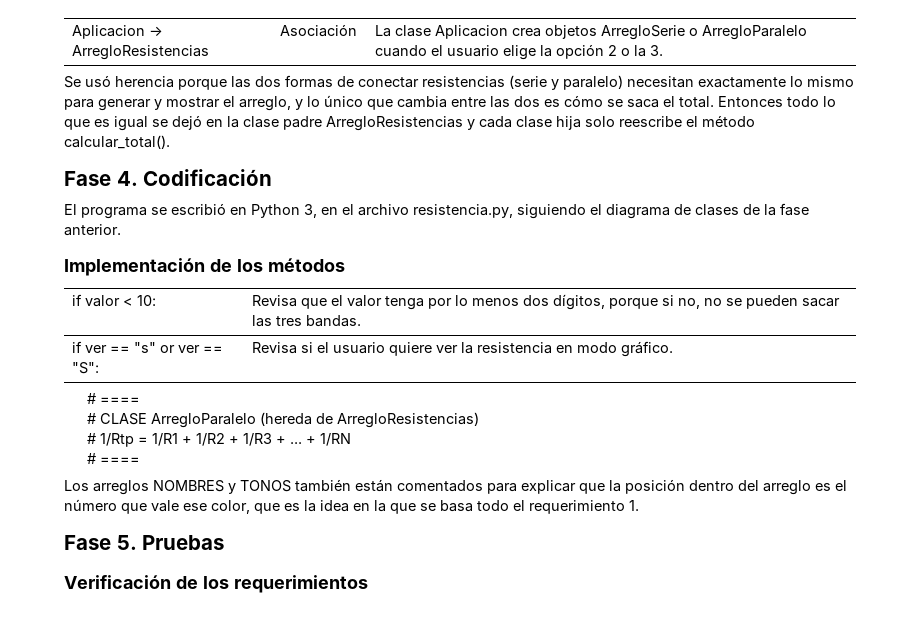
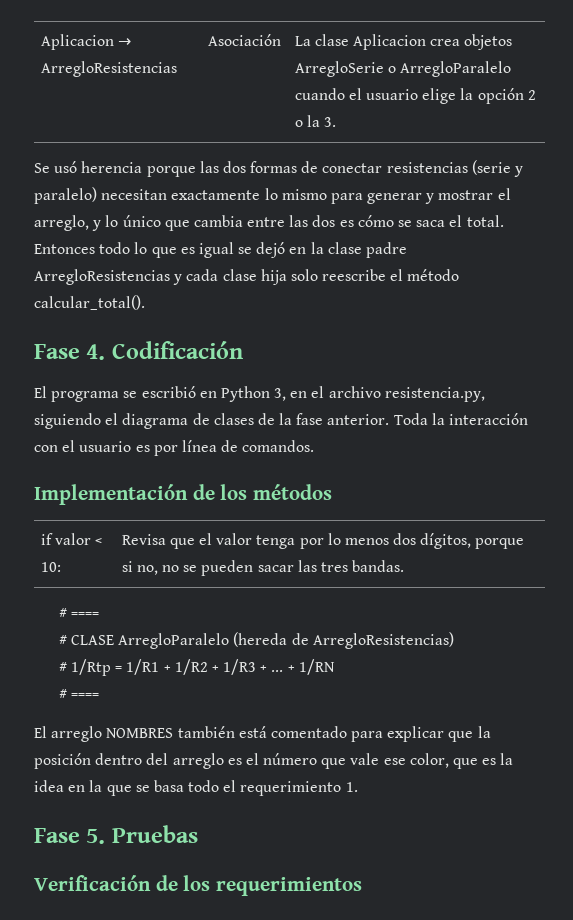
(121, 230) none -> [393,413,529,425] [34,440,315,456] Toda la interacción con el usuario es por línea de comandos.
[72,341,224,353] [72,362,100,374] [252,341,674,357] // if ver == "s" or ver == "S": | Revisa si el usuario quiere ver la resistencia en modo gráfico. -> (405, 566) none
[64,479,483,495] Los arreglos NOMBRES y TONOS también están comentados -> [34,726,347,742] El arreglo NOMBRES también está comentado

